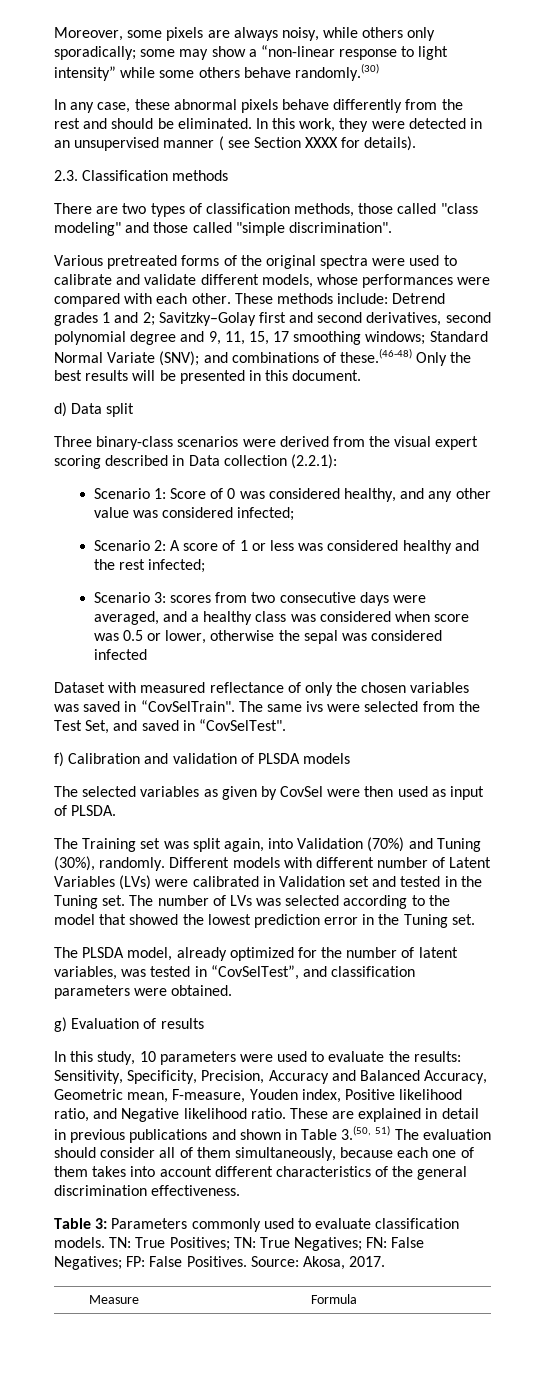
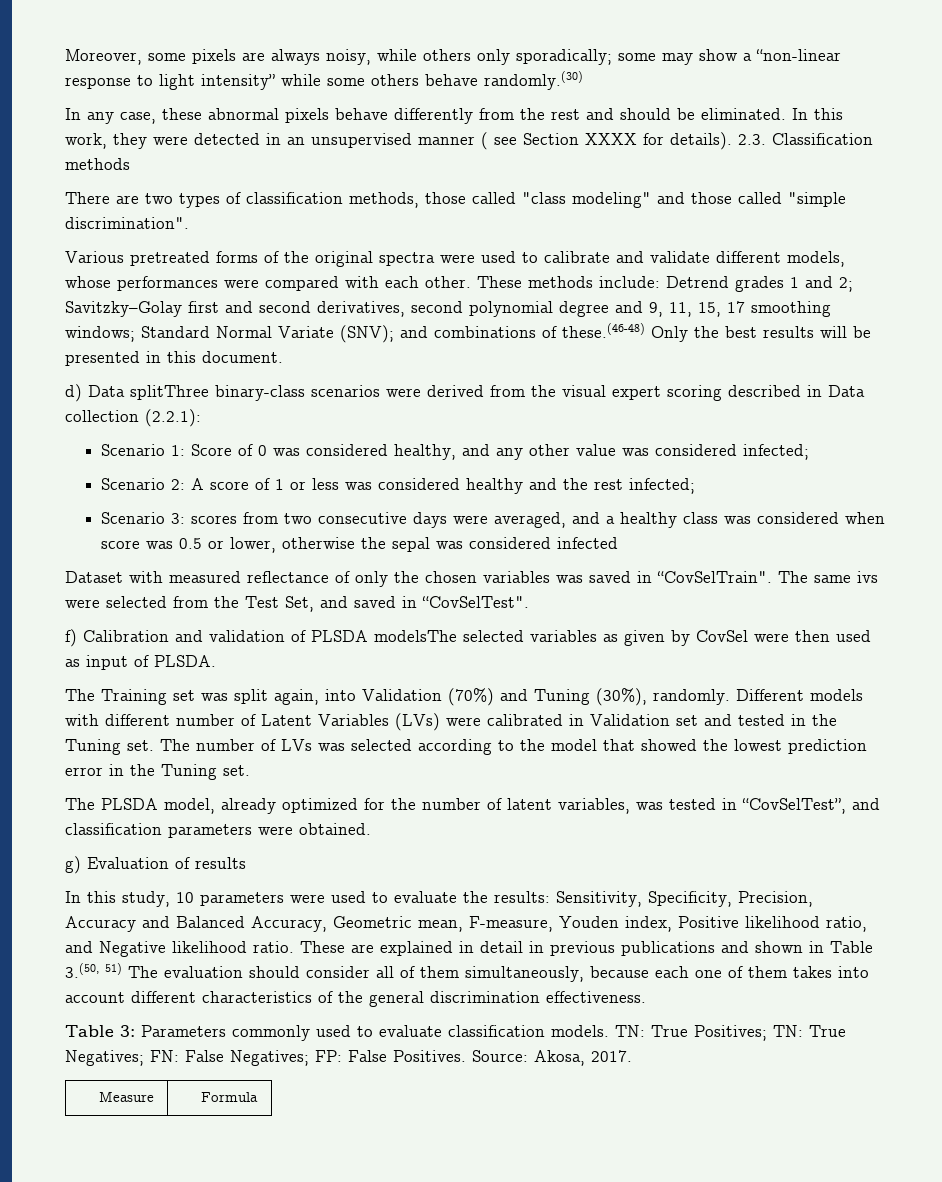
(417, 143) // -> (732, 141) none
[106,403,135,417] [54,436,92,447] split // Three -> [130,385,209,400] splitThree
[303,753,351,764] [54,786,78,797] models // The -> [374,630,457,642] modelsThe

